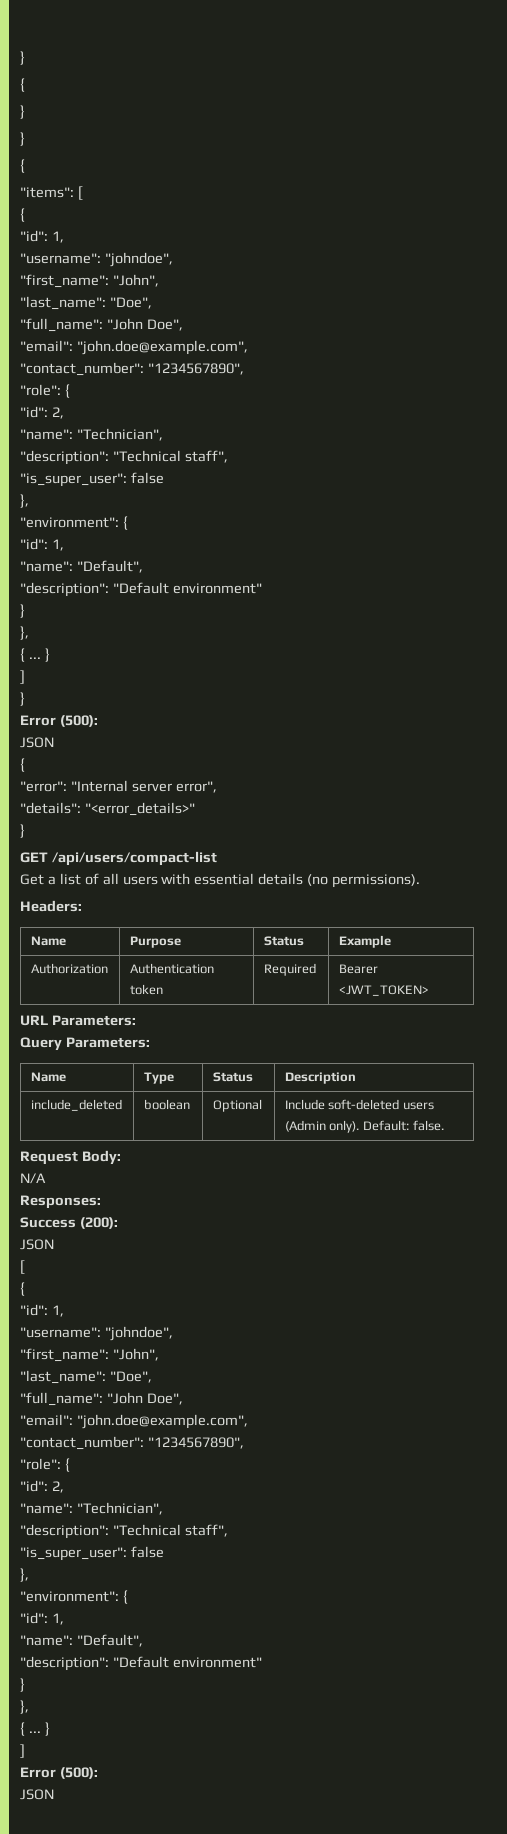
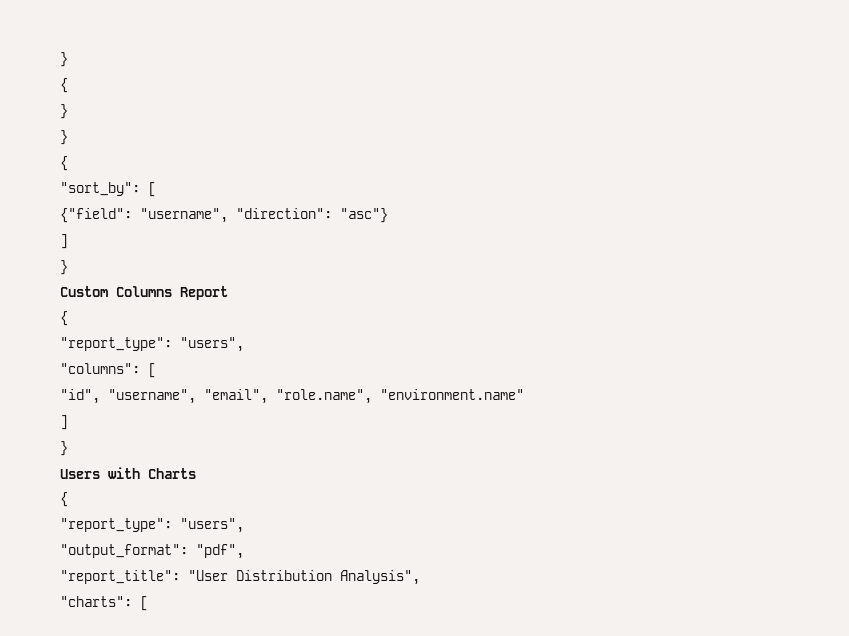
[20,186,83,200] [20,208,25,222] [20,230,64,243] [20,252,173,267] [20,274,159,288] [20,296,152,310] [20,318,183,332] [20,340,248,355] [20,362,244,376] [20,384,70,398] [20,406,64,419] [20,428,163,441] [20,450,228,465] [20,472,164,487] [20,494,29,508] [20,516,128,530] [20,538,64,551] [20,560,143,573] [20,582,262,597] [20,604,25,618] [20,626,29,640] [20,648,50,662] [20,670,25,684] [20,692,25,706] [20,715,98,727] [20,737,54,748] [20,758,25,772] [20,780,217,793] [20,802,195,816] [20,824,25,838] [20,851,217,866] [20,873,421,888] [20,900,82,912] [30,936,66,946] [129,936,181,948] [263,936,304,946] [338,935,391,948] [30,963,108,974] [129,963,214,974] [129,984,163,995] [263,963,316,976] [338,964,378,974] [338,985,429,996] [20,1015,136,1026] [20,1037,150,1051] [30,1072,66,1082] [143,1072,174,1084] [212,1072,253,1082] [284,1072,356,1084] [30,1099,122,1111] [143,1099,190,1110] [212,1099,262,1112] [284,1099,434,1110] [284,1120,444,1133] [20,1150,121,1165] [20,1173,46,1184] [20,1195,101,1209] [20,1217,118,1229] [20,1239,54,1250] [20,1260,25,1274] [20,1282,25,1296] [20,1304,64,1317] [20,1326,173,1341] [20,1348,159,1362] [20,1370,152,1384] [20,1392,183,1406] [20,1414,248,1429] [20,1436,244,1450] [20,1458,70,1472] [20,1480,64,1493] [20,1502,163,1515] [20,1524,228,1539] [20,1546,164,1561] [20,1568,29,1582] [20,1590,128,1604] [20,1612,64,1625] [20,1634,143,1647] [20,1656,262,1671] [20,1678,25,1692] [20,1700,29,1714] [20,1722,50,1736] [20,1744,25,1758] [20,1767,98,1779] [20,1789,54,1800] "items": [ // { // "id": 1, // "username": "johndoe", // "first_name": "John", // "last_name": "Doe", // "full_name": "John Doe", // "email": "john.doe@example.com", // "contact_number": "1234567890", // "role": { // "id": 2, // "name": "Technician", // "description": "Technical staff", // "is_super_user": false // }, // "environment": { // "id": 1, // "name": "Default", // "description": "Default environment" // } // }, // { ... } // ] // } // Error (500): // JSON // { // "error": "Internal server error", // "details": "<error_details>" // } // GET /api/users/compact-list // Get a list of all users with essential details (no permissions). // Headers: // Name | Purpose | Status | Example // Authorization | Authentication token | Required | Bearer <JWT_TOKEN> // URL Parameters: // Query Parameters: // Name | Type | Status | Description // include_deleted | boolean | Optional | Include soft-deleted users (Admin only). Default: false. // Request Body: // N/A // Responses: // Success (200): // JSON // [ // { // "id": 1, // "username": "johndoe", // "first_name": "John", // "last_name": "Doe", // "full_name": "John Doe", // "email": "john.doe@example.com", // "contact_number": "1234567890", // "role": { // "id": 2, // "name": "Technician", // "description": "Technical staff", // "is_super_user": false // }, // "environment": { // "id": 1, // "name": "Default", // "description": "Default environment" // } // }, // { ... } // ] // Error (500): // JSON -> [60,182,156,197] [60,208,388,223] [60,234,68,249] [60,260,68,275] [60,286,228,300] [60,311,68,326] [60,337,244,352] [60,363,156,378] [60,389,524,404] [60,415,68,430] [60,441,68,456] [60,467,196,479] [60,492,68,507] [60,518,244,533] [60,544,244,559] [60,570,420,585] [60,596,148,611] "sort_by": [ // {"field": "username", "direction": "asc"} // ] // } // Custom Columns Report // { // "report_type": "users", // "columns": [ // "id", "username", "email", "role.name", "environment.name" // ] // } // Users with Charts // { // "report_type": "users", // "output_format": "pdf", // "report_title": "User Distribution Analysis", // "charts": [

